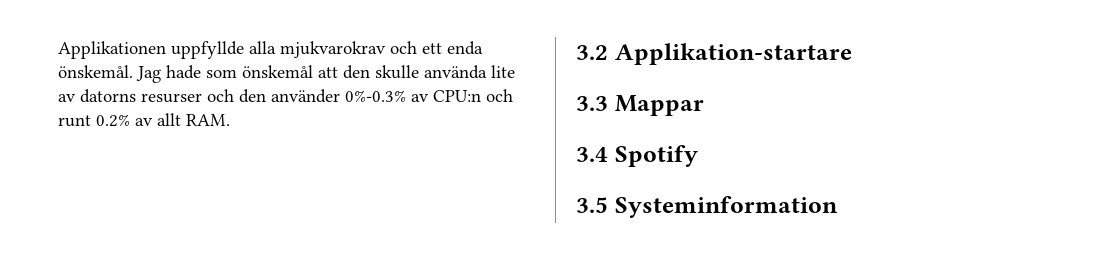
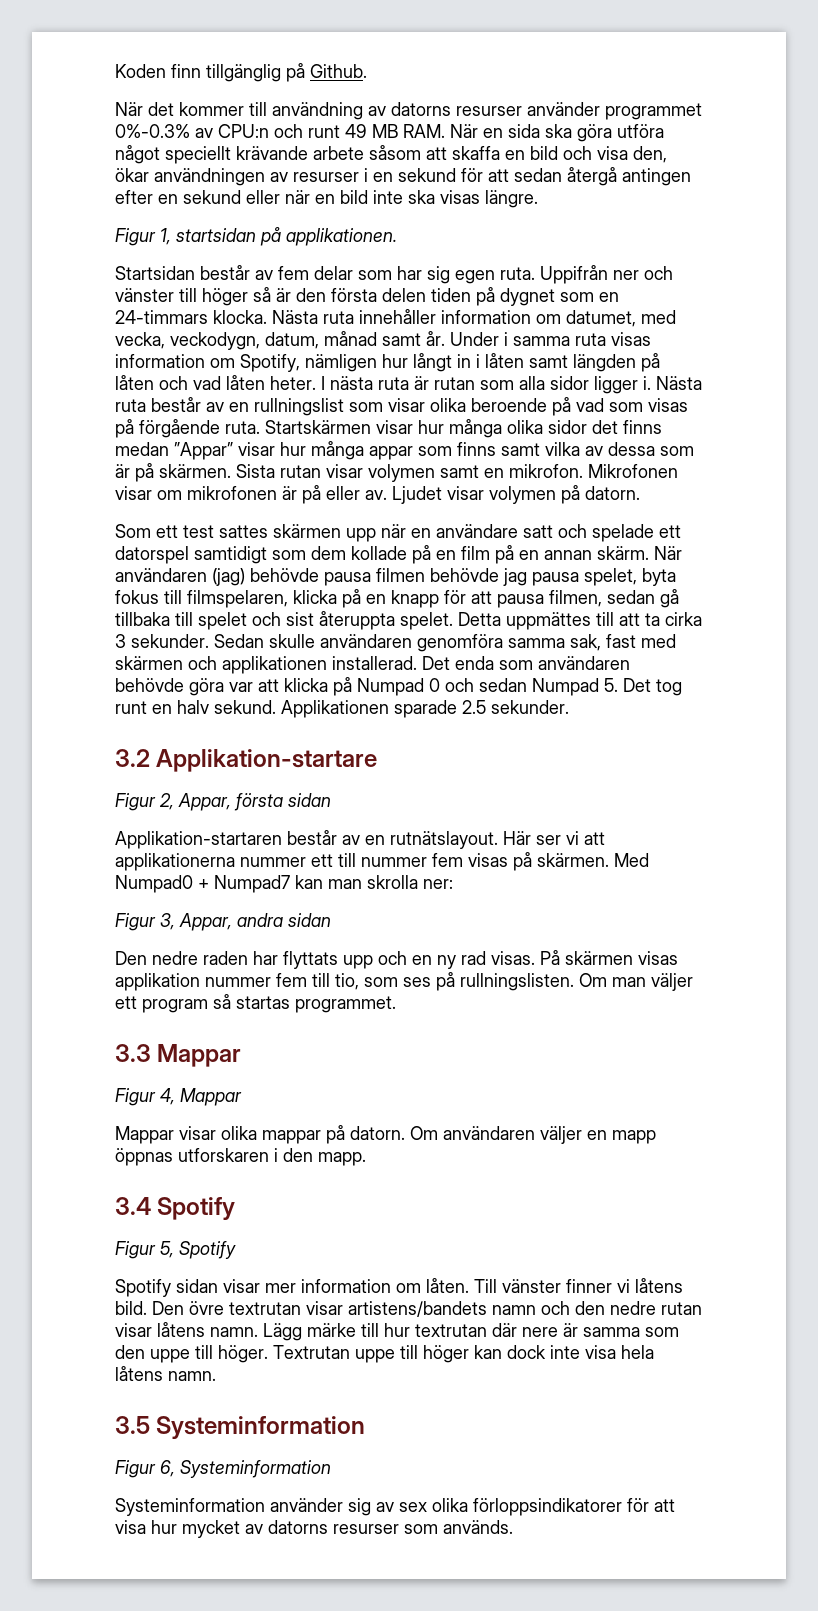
[58,41,483,59] [58,65,515,83] [58,89,340,103] Applikationen uppfyllde alla mjukvarokrav och ett enda önskemål. Jag hade som önskemål att den skulle använda lite av datorns resurser och den använder -> [115,63,367,82] [115,102,702,120] Koden finn tillgänglig på Github. // När det kommer till användning av datorns resurser använder programmet
[96,113,230,127] [576,43,852,65] [576,95,704,116] [576,145,698,167] [576,196,838,218] 0.2% av allt RAM. // 3.2 Applikation-startare // 3.3 Mappar // 3.4 Spotify // 3.5 Systeminformation -> [345,124,664,142] [115,145,667,164] [115,167,691,186] [115,190,538,208] [115,227,397,246] [115,265,673,284] [115,287,619,306] [115,309,676,327] [115,331,651,350] [115,353,660,372] [115,375,702,394] [115,397,688,416] [115,419,662,438] [115,441,694,460] [115,463,678,482] [115,485,640,504] [115,524,681,542] [115,545,682,564] [115,568,676,586] [115,589,679,608] [115,611,702,630] [115,634,676,652] [115,656,630,674] [115,677,682,696] [115,700,569,718] [115,749,378,772] [115,793,331,811] [115,830,605,849] [115,852,649,871] [115,875,453,893] [115,913,331,931] [115,950,678,969] [115,972,693,991] [115,994,396,1013] [115,1044,242,1067] [115,1088,242,1106] [115,1125,656,1144] [115,1148,366,1166] [115,1197,236,1220] [115,1241,236,1259] [115,1278,683,1297] [115,1301,702,1317] [115,1322,679,1341] [115,1345,654,1363] [115,1366,216,1381] [115,1416,366,1439] [115,1460,331,1478] [115,1498,675,1516] [115,1520,513,1538] 49 MB RAM. När en sida ska göra utföra något speciellt krävande arbete såsom att skaffa en bild och visa den, ökar användningen av resurser i en sekund för att sedan återgå antingen efter en sekund eller när en bild inte ska visas längre. // Figur 1, startsidan på applikationen. // Startsidan består av fem delar som har sig egen ruta. Uppifrån ner och vänster till höger så är den första delen tiden på dygnet som en 24-timmars klocka. Nästa ruta innehåller information om datumet, med vecka, veckodygn, datum, månad samt år. Under i samma ruta visas information om Spotify, nämligen hur långt in i låten samt längden på låten och vad låten heter. I nästa ruta är rutan som alla sidor ligger i. Nästa ruta består av en rullningslist som visar olika beroende på vad som visas på förgående ruta. Startskärmen visar hur många olika sidor det finns medan ”Appar” visar hur många appar som finns samt vilka av dessa som är på skärmen. Sista rutan visar volymen samt en mikrofon. Mikrofonen visar om mikrofonen är på eller av. Ljudet visar volymen på datorn. // Som ett test sattes skärmen upp när en användare satt och spelade ett datorspel samtidigt som dem kollade på en film på en annan skärm. När användaren (jag) behövde pausa filmen behövde jag pausa spelet, byta fokus till filmspelaren, klicka på en knapp för att pausa filmen, sedan gå tillbaka till spelet och sist återuppta spelet. Detta uppmättes till att ta cirka 3 sekunder. Sedan skulle användaren genomföra samma sak, fast med skärmen och applikationen installerad. Det enda som användaren behövde göra var att klicka på Numpad 0 och sedan Numpad 5. Det tog runt en halv sekund. Applikationen sparade 2.5 sekunder. // 3.2 Applikation-startare // Figur 2, Appar, första sidan // Applikation-startaren består av en rutnätslayout. Här ser vi att applikationerna nummer ett till nummer fem visas på skärmen. Med Numpad0 + Numpad7 kan man skrolla ner: // Figur 3, Appar, andra sidan // Den nedre raden har flyttats upp och en ny rad visas. På skärmen visas applikation nummer fem till tio, som ses på rullningslisten. Om man väljer ett program så startas programmet. // 3.3 Mappar // Figur 4, Mappar // Mappar visar olika mappar på datorn. Om användaren väljer en mapp öppnas utforskaren i den mapp. // 3.4 Spotify // Figur 5, Spotify // Spotify sidan visar mer information om låten. Till vänster finner vi låtens bild. Den övre textrutan visar artistens/bandets namn och den nedre rutan visar låtens namn. Lägg märke till hur textrutan där nere är samma som den uppe till höger. Textrutan uppe till höger kan dock inte visa hela låtens namn. // 3.5 Systeminformation // Figur 6, Systeminformation // Systeminformation använder sig av sex olika förloppsindikatorer för att visa hur mycket av datorns resurser som används.

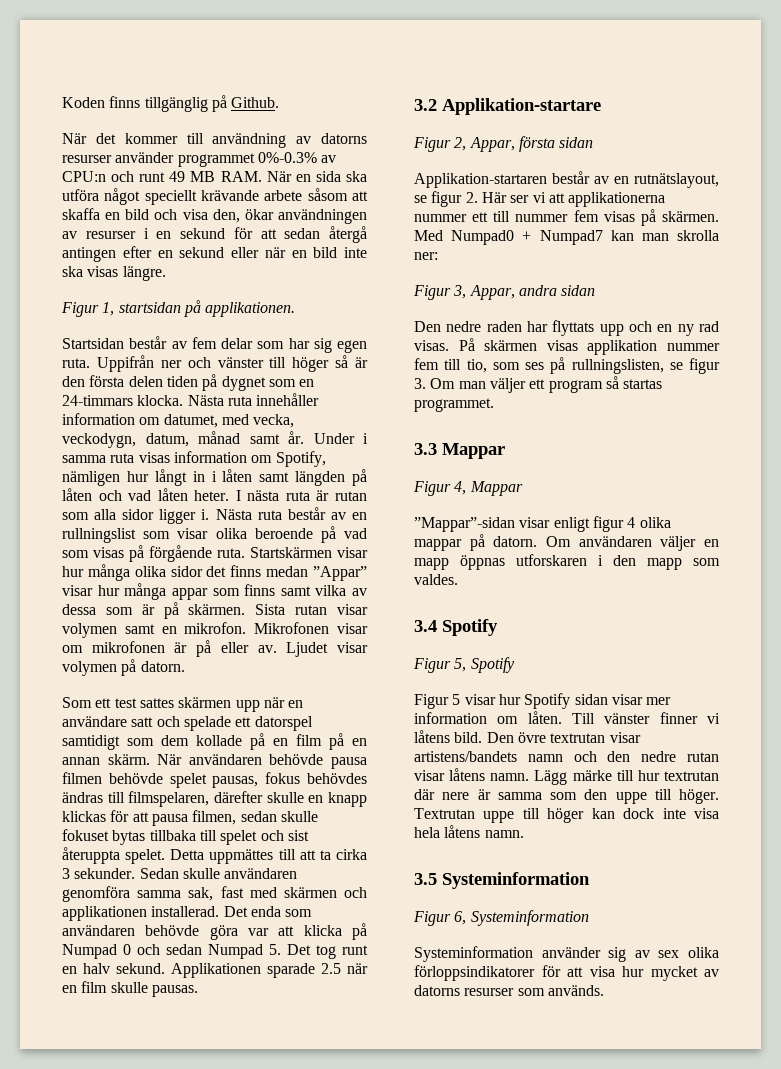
[171,64,201,78] finn -> [109,96,141,108] finns
[577,124,612,142] göra -> (367, 176) none
[212,568,245,586] (jag) -> (262, 759) none
[503,568,676,586] [115,589,361,608] jag pausa spelet, byta fokus till filmspelaren, klicka på -> [169,772,367,788] [62,791,304,807] spelet pausas, fokus behövdes ändras till filmspelaren, därefter skulle
(439, 599) none -> [62,811,106,822] klickas
[660,589,679,608] gå -> [280,811,318,822] [62,829,146,845] skulle fokuset bytas
[491,700,569,714] sekunder. -> [347,963,368,974] [62,981,198,997] när en film skulle pausas.
[390,831,498,849] rutnätslayout. -> [634,173,719,188] [414,191,478,207] rutnätslayout, se figur 2.
[460,973,574,991] rullningslisten. -> [571,358,720,374] [414,378,426,389] rullningslisten, se figur 3.
[115,1126,216,1144] Mappar visar -> [414,516,636,532] ”Mappar”-sidan visar enligt figur 4
[318,1152,366,1166] mapp. -> [647,558,720,570] [414,574,458,585] mapp som valdes.
(236, 1250) none -> [414,694,521,709] Figur 5 visar hur

